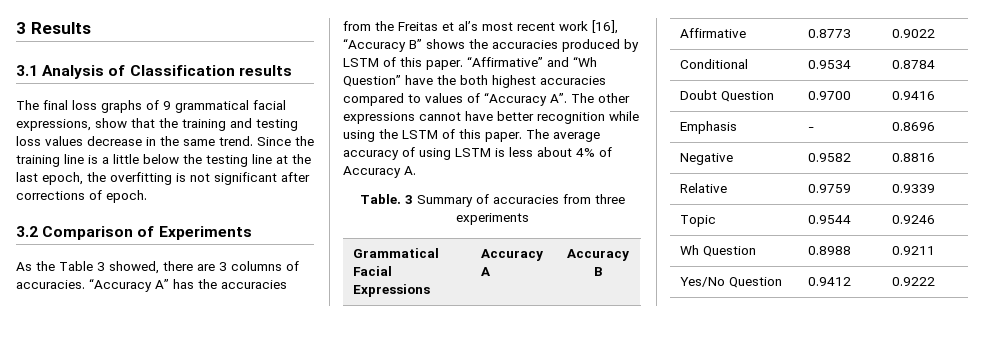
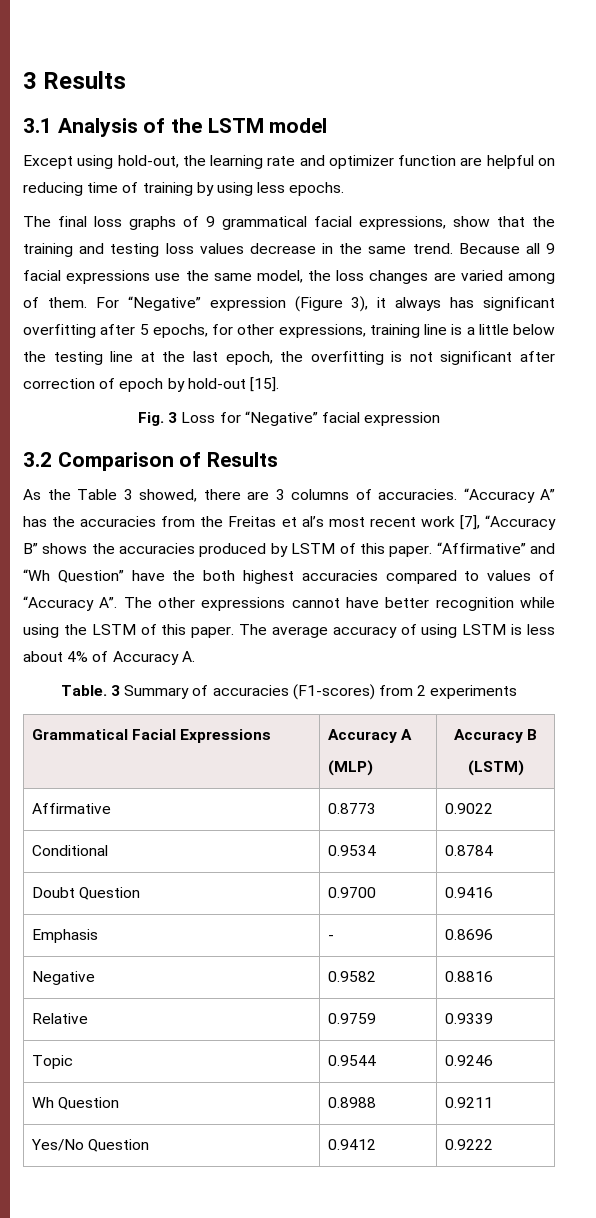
[129,65,292,76] Classification results -> [171,118,328,133] [23,155,555,169] [23,182,345,196] the LSTM model // Except using hold-out, the learning rate and optimizer function are helpful on reducing time of training by using less epochs.
[257,136,314,146] Since the -> [458,243,555,254] [23,270,555,284] [23,296,555,312] [23,324,366,338] Because all 9 facial expressions use the same model, the loss changes are varied among of them. For “Negative” expression (Figure 3), it always has significant overfitting after 5 epochs, for other expressions,
[16,190,147,203] corrections of epoch. -> [23,377,279,392] [137,411,441,426] correction of epoch by hold-out [15]. // Fig. 3 Loss for “Negative” facial expression
[158,226,252,240] Experiments -> [207,452,279,467] Results
[592,20,618,34] [16], -> [459,515,480,530] [7],
[562,194,625,204] from three -> [292,684,427,700] (F1-scores) from 2
(491, 271) none -> [328,760,374,776] // (MLP)
(603, 271) none -> [467,760,524,776] // (LSTM)

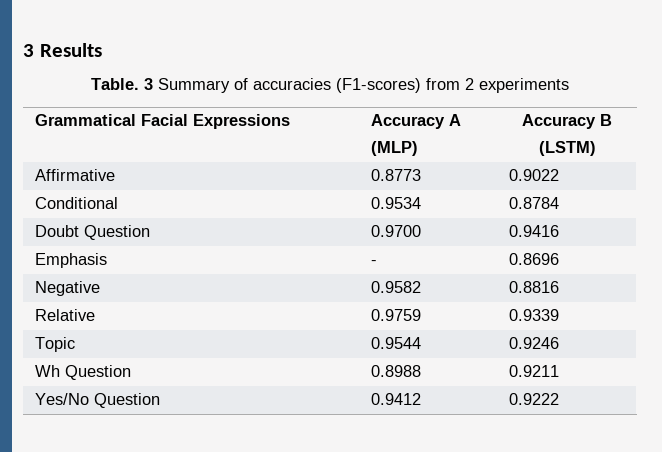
[23,118,328,137] [23,155,555,169] [23,182,345,196] [23,216,555,230] [23,243,555,257] [23,270,555,284] [23,296,555,312] [23,324,555,338] [23,351,555,365] [23,377,279,392] [137,411,441,426] [23,452,279,471] [23,488,555,503] [23,515,556,530] [23,542,555,557] [23,569,555,584] [23,596,555,611] [23,624,556,638] [23,651,195,665] // 3.1 Analysis of the LSTM model // Except using hold-out, the learning rate and optimizer function are helpful on reducing time of training by using less epochs. // The final loss graphs of 9 grammatical facial expressions, show that the training and testing loss values decrease in the same trend. Because all 9 facial expressions use the same model, the loss changes are varied among of them. For “Negative” expression (Figure 3), it always has significant overfitting after 5 epochs, for other expressions, training line is a little below the testing line at the last epoch, the overfitting is not significant after correction of epoch by hold-out [15]. // Fig. 3 Loss for “Negative” facial expression // 3.2 Comparison of Results // As the Table 3 showed, there are 3 columns of accuracies. “Accuracy A” has the accuracies from the Freitas et al’s most recent work [7], “Accuracy B” shows the accuracies produced by LSTM of this paper. “Affirmative” and “Wh Question” have the both highest accuracies compared to values of “Accuracy A”. The other expressions cannot have better recognition while using the LSTM of this paper. The average accuracy of using LSTM is less about 4% of Accuracy A. -> (102, 50) none

